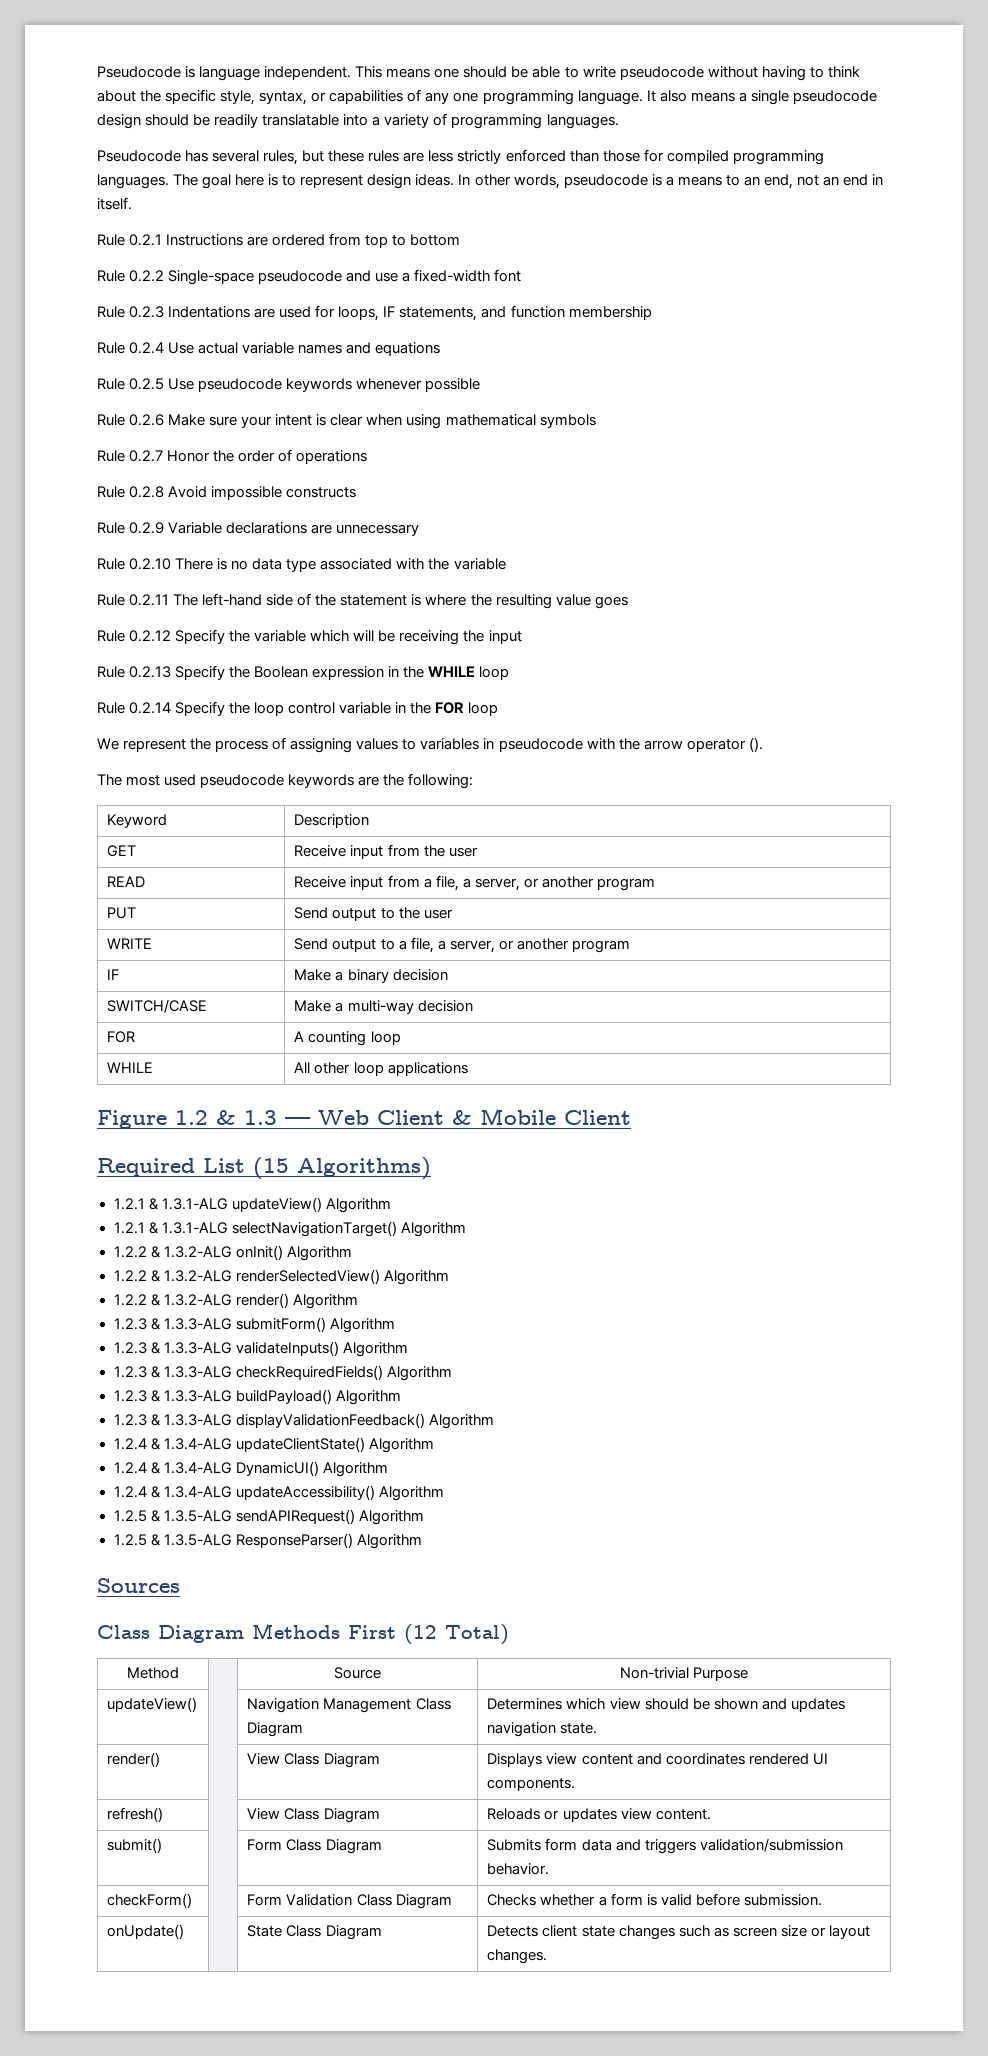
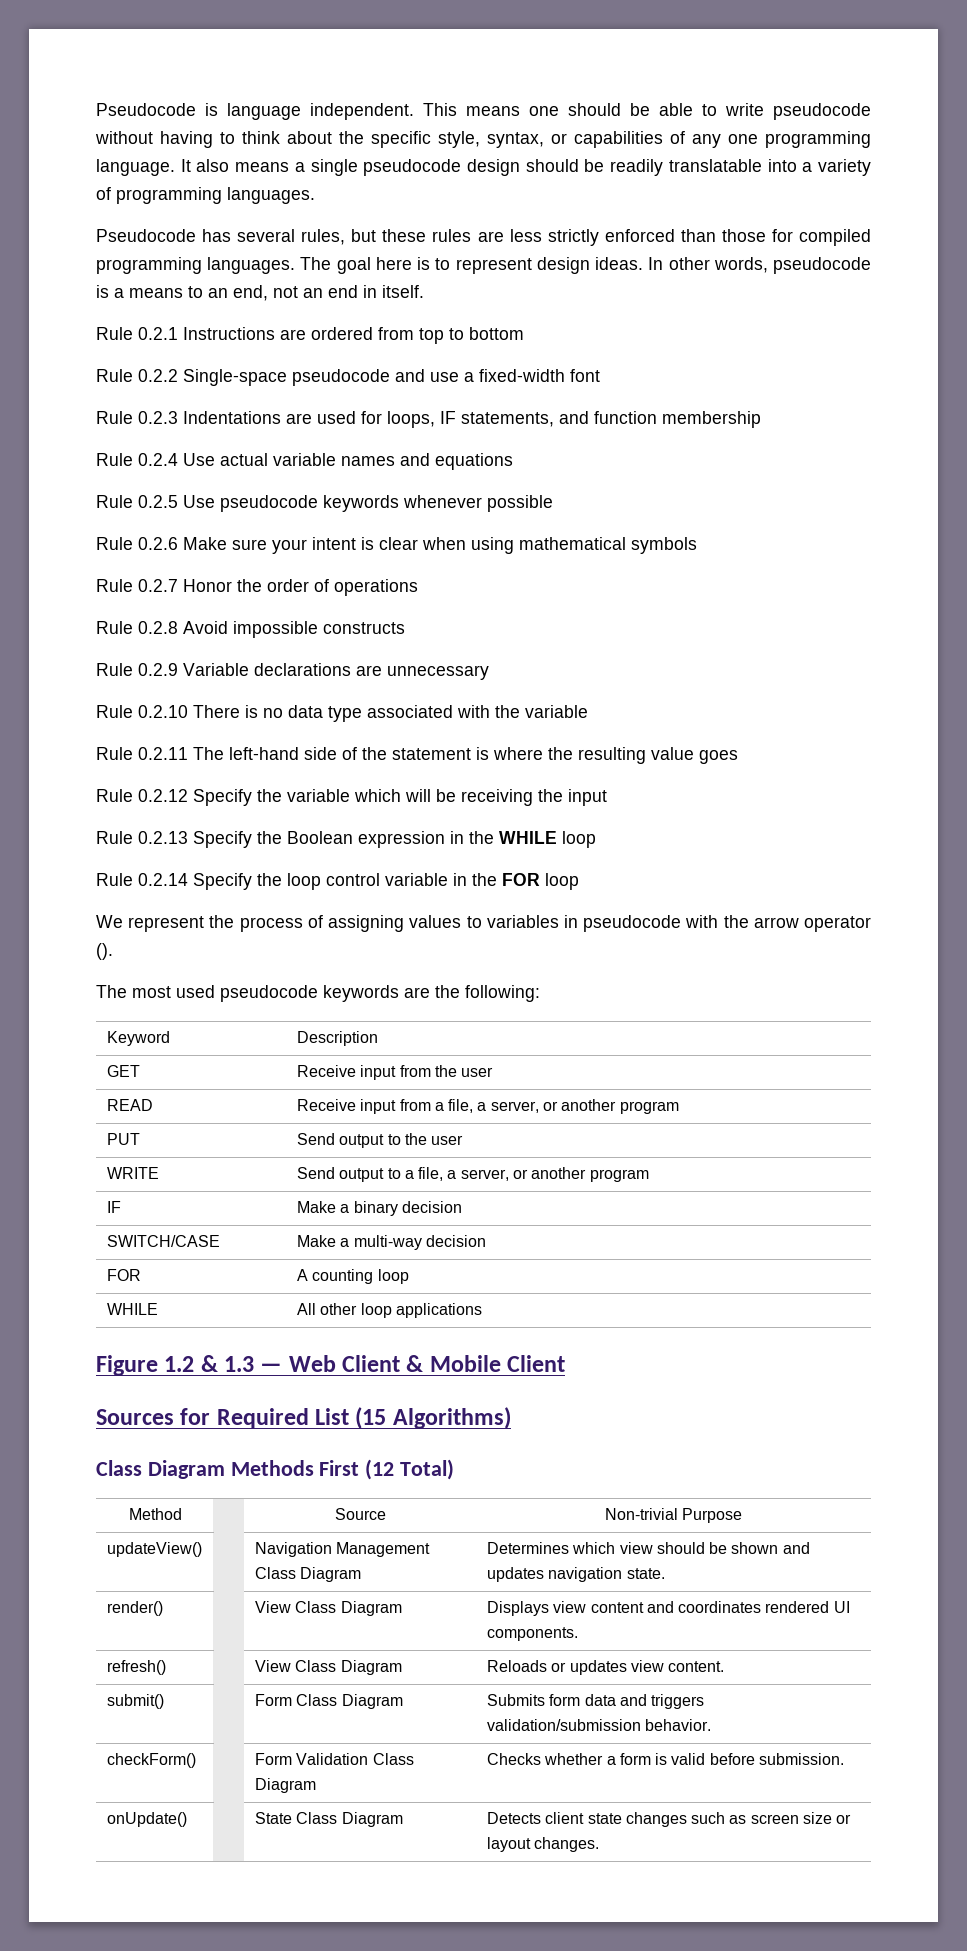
(631, 1117) none -> [96,1408,211,1425] Sources for
[113,1197,391,1213] [113,1221,466,1237] [113,1245,352,1261] [113,1269,449,1285] [113,1293,358,1309] [113,1317,395,1333] [113,1341,408,1357] [113,1365,452,1381] [113,1389,401,1405] [113,1413,494,1429] [113,1437,434,1453] [113,1461,388,1477] [113,1485,444,1501] [113,1509,424,1525] [113,1533,422,1549] [97,1578,180,1593] // 1.2.1 & 1.3.1-ALG updateView() Algorithm // 1.2.1 & 1.3.1-ALG selectNavigationTarget() Algorithm // 1.2.2 & 1.3.2-ALG onInit() Algorithm // 1.2.2 & 1.3.2-ALG renderSelectedView() Algorithm // 1.2.2 & 1.3.2-ALG render() Algorithm // 1.2.3 & 1.3.3-ALG submitForm() Algorithm // 1.2.3 & 1.3.3-ALG validateInputs() Algorithm // 1.2.3 & 1.3.3-ALG checkRequiredFields() Algorithm // 1.2.3 & 1.3.3-ALG buildPayload() Algorithm // 1.2.3 & 1.3.3-ALG displayValidationFeedback() Algorithm // 1.2.4 & 1.3.4-ALG updateClientState() Algorithm // 1.2.4 & 1.3.4-ALG DynamicUI() Algorithm // 1.2.4 & 1.3.4-ALG updateAccessibility() Algorithm // 1.2.5 & 1.3.5-ALG sendAPIRequest() Algorithm // 1.2.5 & 1.3.5-ALG ResponseParser() Algorithm // Sources -> (511, 1418) none

